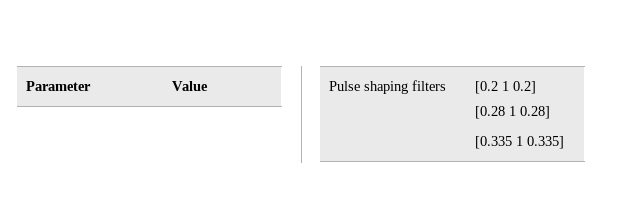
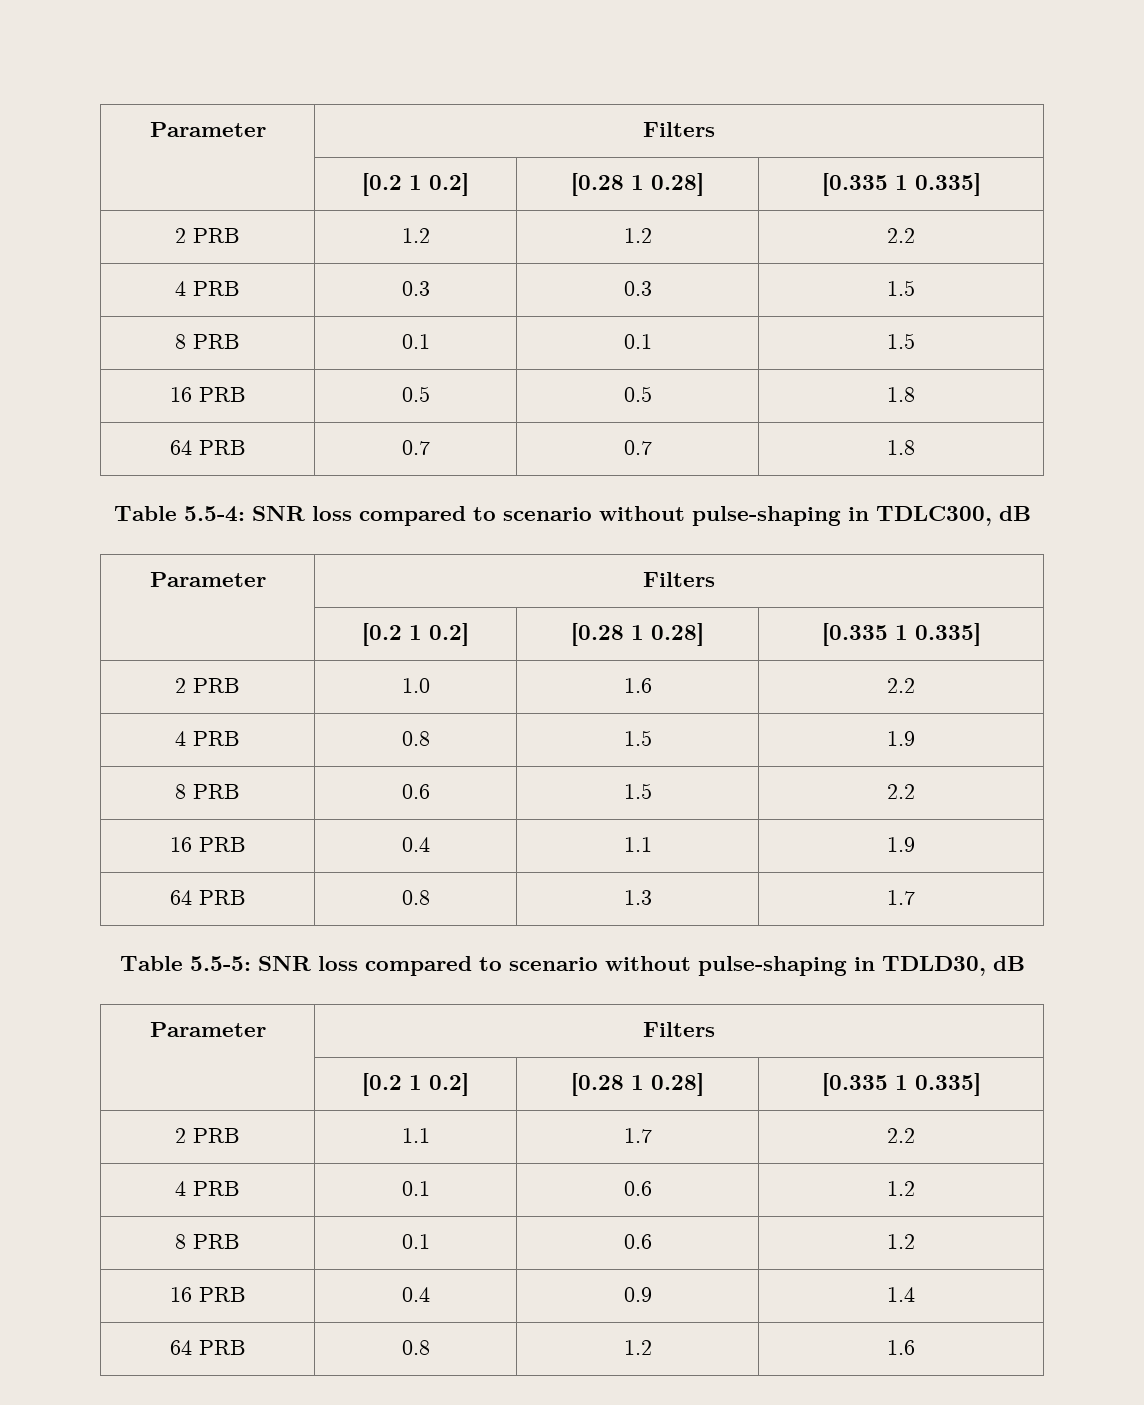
[26,81,92,91] [172,81,209,91] [329,80,447,94] [475,81,537,94] [475,106,551,119] [475,136,565,149] Parameter | Value // Pulse shaping filters | [0.2 1 0.2] // [0.28 1 0.28] // [0.335 1 0.335] -> [149,122,266,137] [643,122,715,137] [362,173,469,196] [571,173,704,196] [821,173,981,196] [175,228,240,243] [401,228,430,243] [623,228,652,243] [887,228,915,243] [175,281,240,296] [401,281,430,296] [623,281,652,296] [887,280,915,296] [175,334,240,349] [401,334,430,349] [623,334,652,349] [887,333,915,349] [169,387,246,402] [401,386,430,402] [623,386,652,402] [887,387,915,402] [169,440,246,455] [401,440,430,455] [623,440,652,455] [887,440,915,455] [113,506,1031,526] [149,572,266,587] [643,572,715,587] [362,623,469,646] [571,623,704,646] [821,623,981,646] [175,678,240,693] [401,678,430,693] [623,678,652,693] [887,678,915,693] [175,731,240,746] [401,731,430,746] [623,730,652,746] [887,731,915,746] [175,784,240,799] [401,784,430,799] [623,783,652,799] [887,784,915,799] [169,837,246,852] [401,837,430,852] [623,837,652,852] [887,837,915,852] [169,890,246,905] [401,890,430,905] [623,890,652,905] [887,890,915,905] [119,956,1025,976] [149,1022,266,1037] [643,1022,715,1037] [362,1073,469,1096] [571,1073,704,1096] [821,1073,981,1096] [175,1128,240,1143] [401,1128,430,1143] [623,1128,652,1143] [887,1128,915,1143] [175,1181,240,1196] [401,1181,430,1196] [623,1181,652,1196] [887,1181,915,1196] [175,1234,240,1249] [401,1234,430,1249] [623,1234,652,1249] [887,1234,915,1249] [169,1287,246,1302] [401,1287,430,1302] [623,1287,652,1302] [887,1287,915,1302] [169,1340,246,1355] [401,1340,430,1355] [623,1340,652,1355] [887,1340,915,1355] Parameter | Filters // | [0.2 1 0.2] | [0.28 1 0.28] | [0.335 1 0.335] // 2 PRB | 1.2 | 1.2 | 2.2 // 4 PRB | 0.3 | 0.3 | 1.5 // 8 PRB | 0.1 | 0.1 | 1.5 // 16 PRB | 0.5 | 0.5 | 1.8 // 64 PRB | 0.7 | 0.7 | 1.8 // Table 5.5-4: SNR loss compared to scenario without pulse-shaping in TDLC300, dB // Parameter | Filters // | [0.2 1 0.2] | [0.28 1 0.28] | [0.335 1 0.335] // 2 PRB | 1.0 | 1.6 | 2.2 // 4 PRB | 0.8 | 1.5 | 1.9 // 8 PRB | 0.6 | 1.5 | 2.2 // 16 PRB | 0.4 | 1.1 | 1.9 // 64 PRB | 0.8 | 1.3 | 1.7 // Table 5.5-5: SNR loss compared to scenario without pulse-shaping in TDLD30, dB // Parameter | Filters // | [0.2 1 0.2] | [0.28 1 0.28] | [0.335 1 0.335] // 2 PRB | 1.1 | 1.7 | 2.2 // 4 PRB | 0.1 | 0.6 | 1.2 // 8 PRB | 0.1 | 0.6 | 1.2 // 16 PRB | 0.4 | 0.9 | 1.4 // 64 PRB | 0.8 | 1.2 | 1.6

